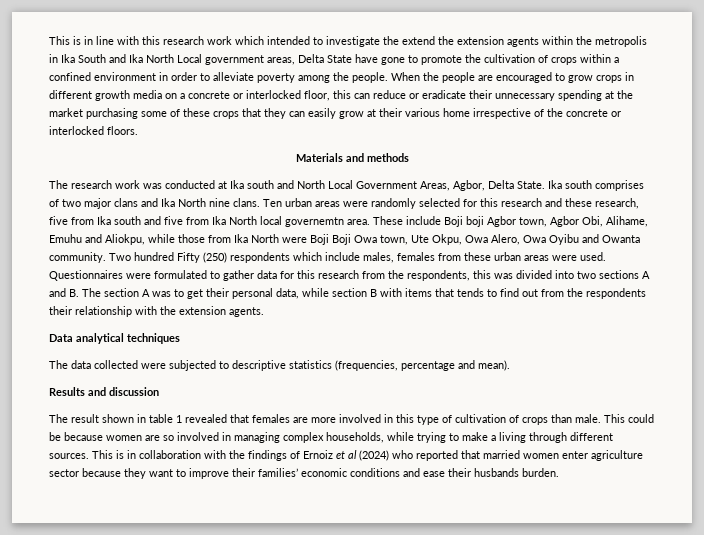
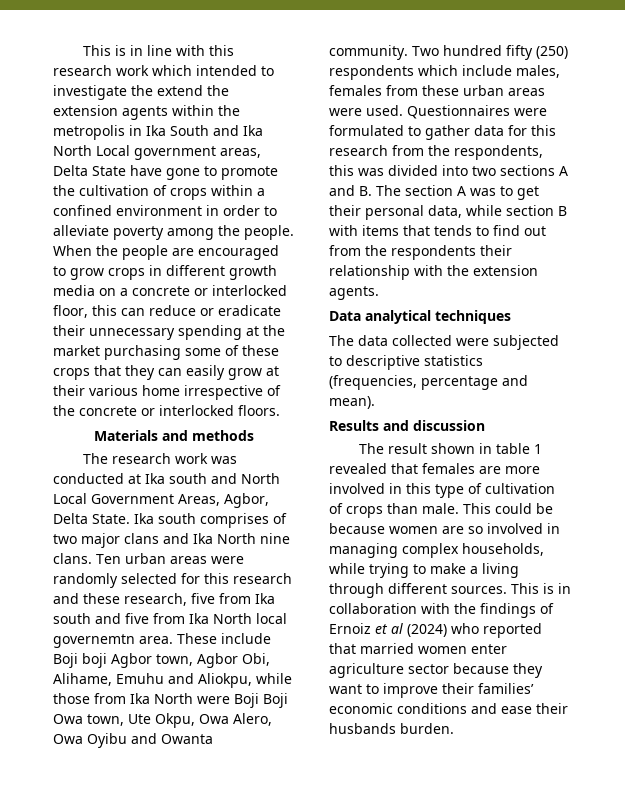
[177,252,200,263] Fifty -> [506,45,533,60] fifty

